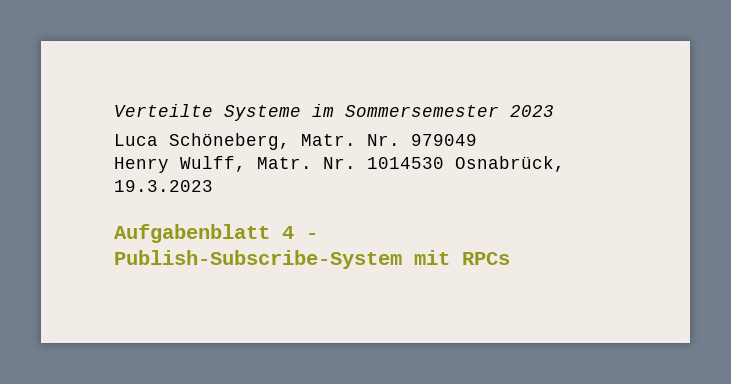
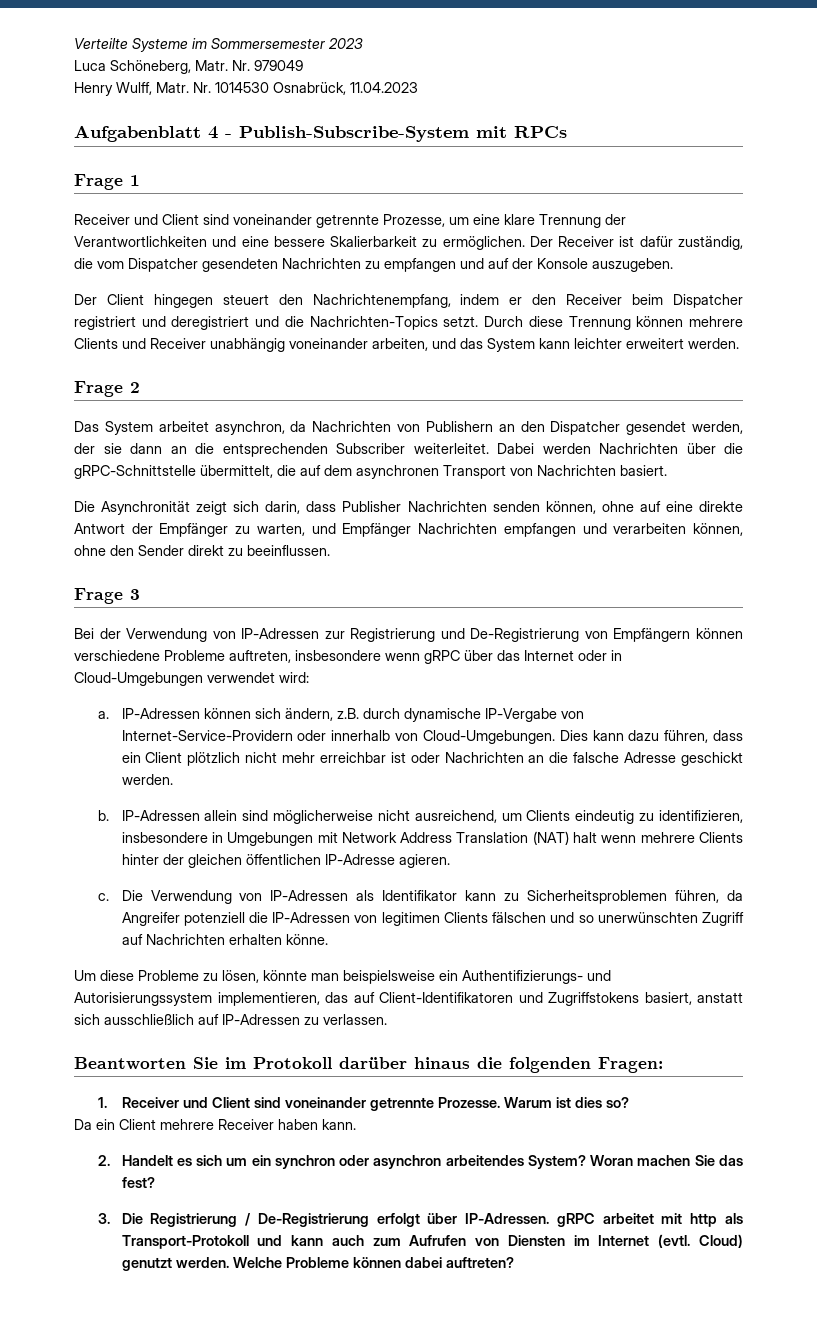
[114,180,213,192] 19.3.2023 -> [350,82,418,93] 11.04.2023
(510, 258) none -> [74,174,140,190] [74,214,626,228] [74,236,743,250] [74,258,673,272] [74,294,743,308] [74,316,744,330] [74,338,739,352] [74,381,140,397] [74,421,743,435] [74,443,743,457] [74,465,667,479] [74,501,744,515] [74,523,744,537] [74,545,330,556] [74,588,140,604] [74,628,743,642] [74,650,622,664] [74,672,309,686] [97,708,584,722] [121,730,743,744] [121,752,743,766] [121,774,173,785] [97,810,744,824] [121,831,743,846] [121,854,450,868] [97,890,743,904] [121,912,744,926] [121,934,328,945] [74,970,611,984] [74,992,743,1006] [74,1014,387,1025] [74,1057,663,1073] [97,1097,629,1111] [74,1119,356,1130] [97,1155,743,1169] [121,1177,155,1188] [97,1213,744,1227] [121,1234,743,1249] [121,1257,514,1271] // Frage 1 // Receiver und Client sind voneinander getrennte Prozesse, um eine klare Trennung der Verantwortlichkeiten und eine bessere Skalierbarkeit zu ermöglichen. Der Receiver ist dafür zuständig, die vom Dispatcher gesendeten Nachrichten zu empfangen und auf der Konsole auszugeben. // Der Client hingegen steuert den Nachrichtenempfang, indem er den Receiver beim Dispatcher registriert und deregistriert und die Nachrichten-Topics setzt. Durch diese Trennung können mehrere Clients und Receiver unabhängig voneinander arbeiten, und das System kann leichter erweitert werden. // Frage 2 // Das System arbeitet asynchron, da Nachrichten von Publishern an den Dispatcher gesendet werden, der sie dann an die entsprechenden Subscriber weiterleitet. Dabei werden Nachrichten über die gRPC-Schnittstelle übermittelt, die auf dem asynchronen Transport von Nachrichten basiert. // Die Asynchronität zeigt sich darin, dass Publisher Nachrichten senden können, ohne auf eine direkte Antwort der Empfänger zu warten, und Empfänger Nachrichten empfangen und verarbeiten können, ohne den Sender direkt zu beeinflussen. // Frage 3 // Bei der Verwendung von IP-Adressen zur Registrierung und De-Registrierung von Empfängern können verschiedene Probleme auftreten, insbesondere wenn gRPC über das Internet oder in Cloud-Umgebungen verwendet wird: // a. IP-Adressen können sich ändern, z.B. durch dynamische IP-Vergabe von Internet-Service-Providern oder innerhalb von Cloud-Umgebungen. Dies kann dazu führen, dass ein Client plötzlich nicht mehr erreichbar ist oder Nachrichten an die falsche Adresse geschickt werden. // b. IP-Adressen allein sind möglicherweise nicht ausreichend, um Clients eindeutig zu identifizieren, insbesondere in Umgebungen mit Network Address Translation (NAT) halt wenn mehrere Clients hinter der gleichen öffentlichen IP-Adresse agieren. // c. Die Verwendung von IP-Adressen als Identifikator kann zu Sicherheitsproblemen führen, da Angreifer potenziell die IP-Adressen von legitimen Clients fälschen und so unerwünschten Zugriff auf Nachrichten erhalten könne. // Um diese Probleme zu lösen, könnte man beispielsweise ein Authentifizierungs- und Autorisierungssystem implementieren, das auf Client-Identifikatoren und Zugriffstokens basiert, anstatt sich ausschließlich auf IP-Adressen zu verlassen. // Beantworten Sie im Protokoll darüber hinaus die folgenden Fragen: // 1. Receiver und Client sind voneinander getrennte Prozesse. Warum ist dies so? // Da ein Client mehrere Receiver haben kann. // 2. Handelt es sich um ein synchron oder asynchron arbeitendes System? Woran machen Sie das fest? // 3. Die Registrierung / De-Registrierung erfolgt über IP-Adressen. gRPC arbeitet mit http als Transport-Protokoll und kann auch zum Aufrufen von Diensten im Internet (evtl. Cloud) genutzt werden. Welche Probleme können dabei auftreten?

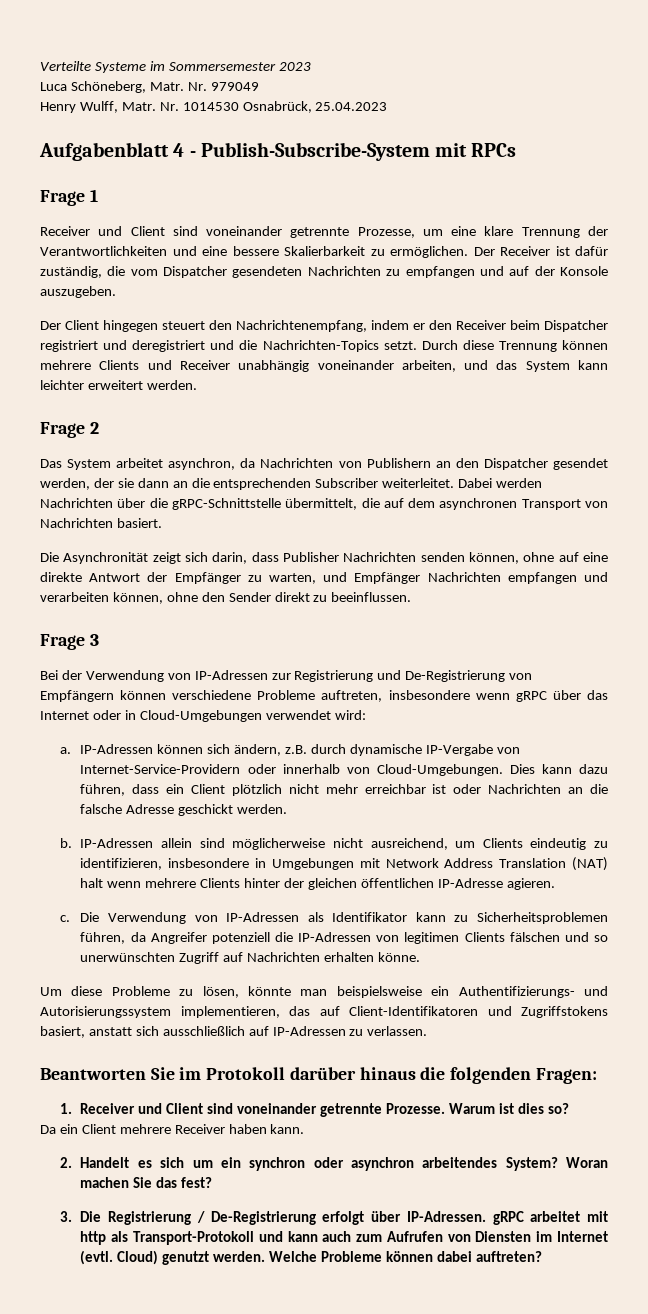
[350,82,418,93] 11.04.2023 -> [315,102,388,111] 25.04.2023

